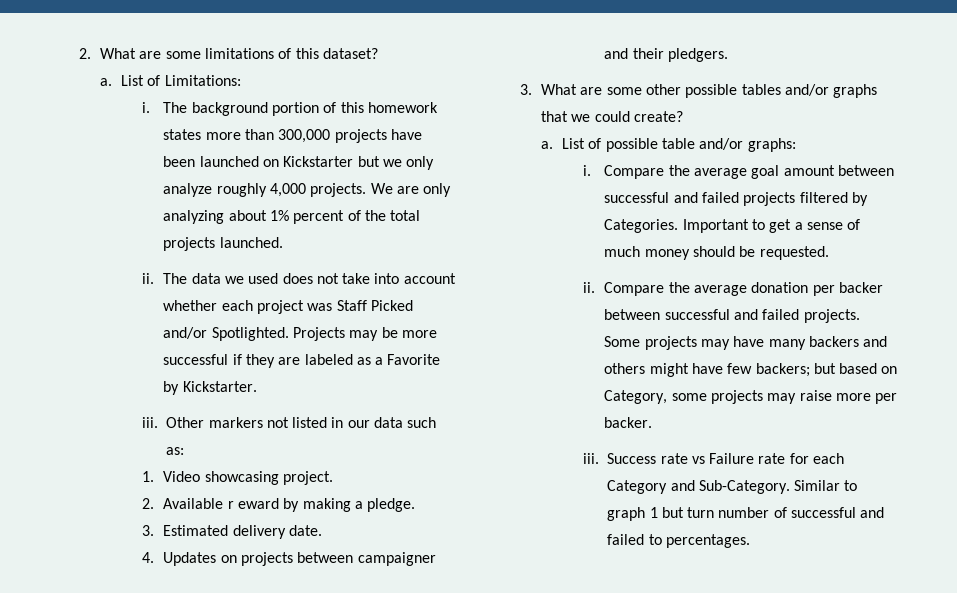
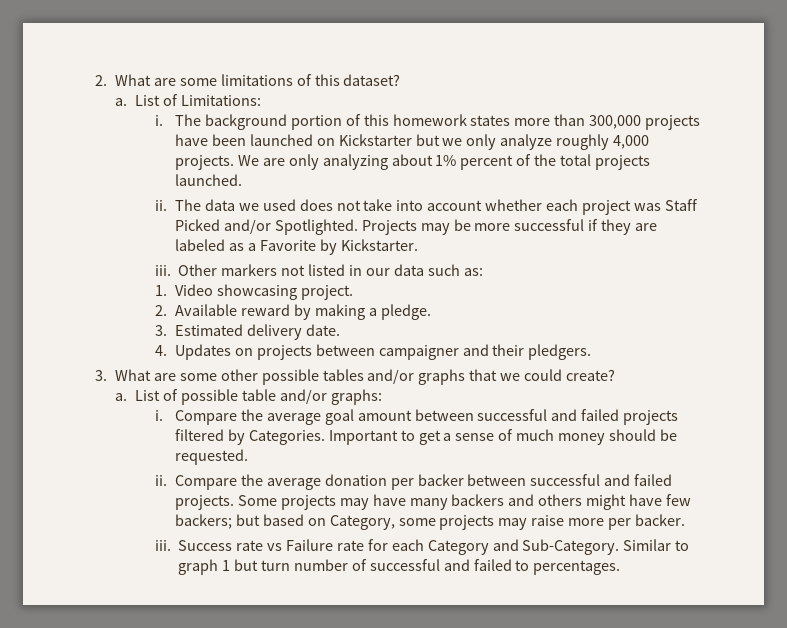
[227,498,279,509] r eward -> [240,304,290,316] reward

